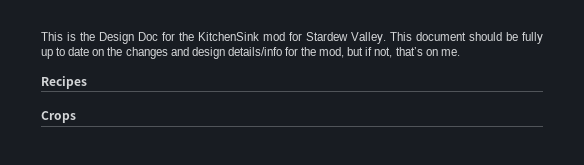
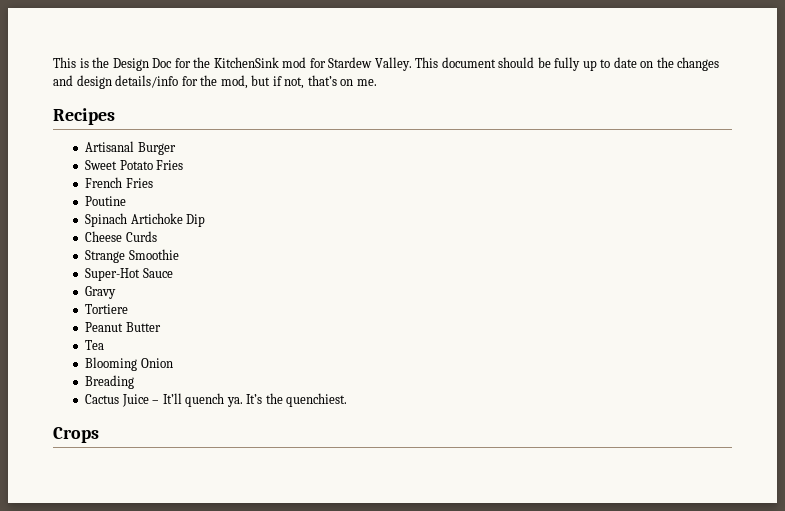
(87, 82) none -> [85,141,176,155] [85,160,184,170] [85,177,153,188] [85,196,127,206] [85,213,206,227] [85,231,157,242] [85,249,179,263] [85,268,173,281] [85,286,117,299] [85,304,129,314] [85,322,161,332] [85,340,105,350] [85,357,173,371] [85,375,135,389] [85,393,348,407] // Artisanal Burger // Sweet Potato Fries // French Fries // Poutine // Spinach Artichoke Dip // Cheese Curds // Strange Smoothie // Super-Hot Sauce // Gravy // Tortiere // Peanut Butter // Tea // Blooming Onion // Breading // Cactus Juice – It’ll quench ya. It’s the quenchiest.

